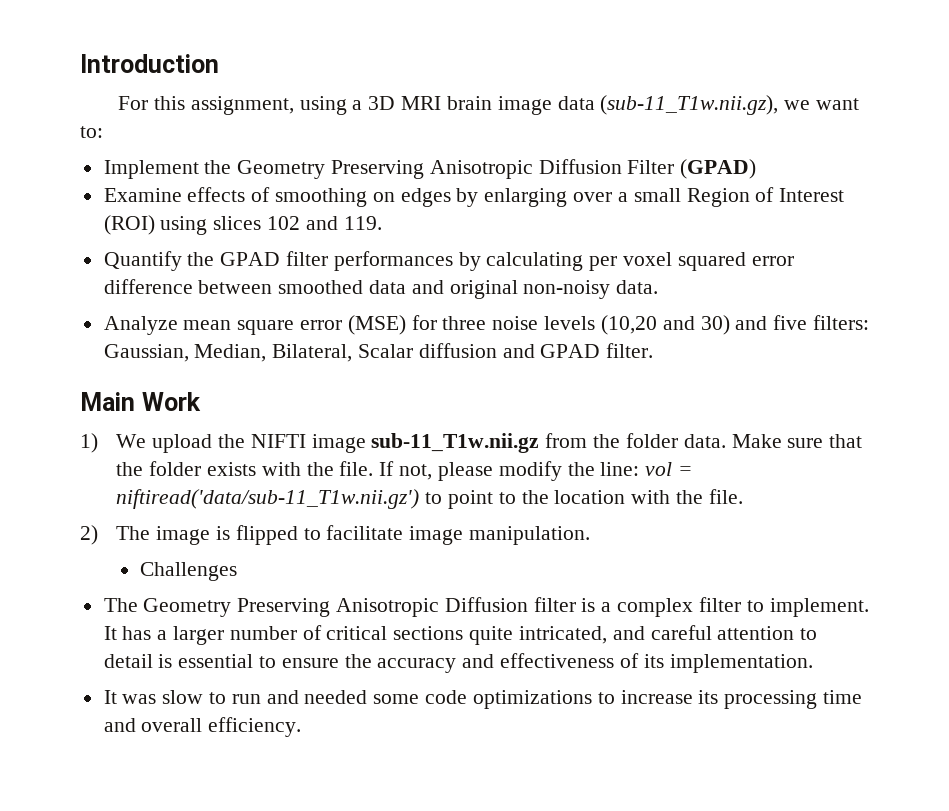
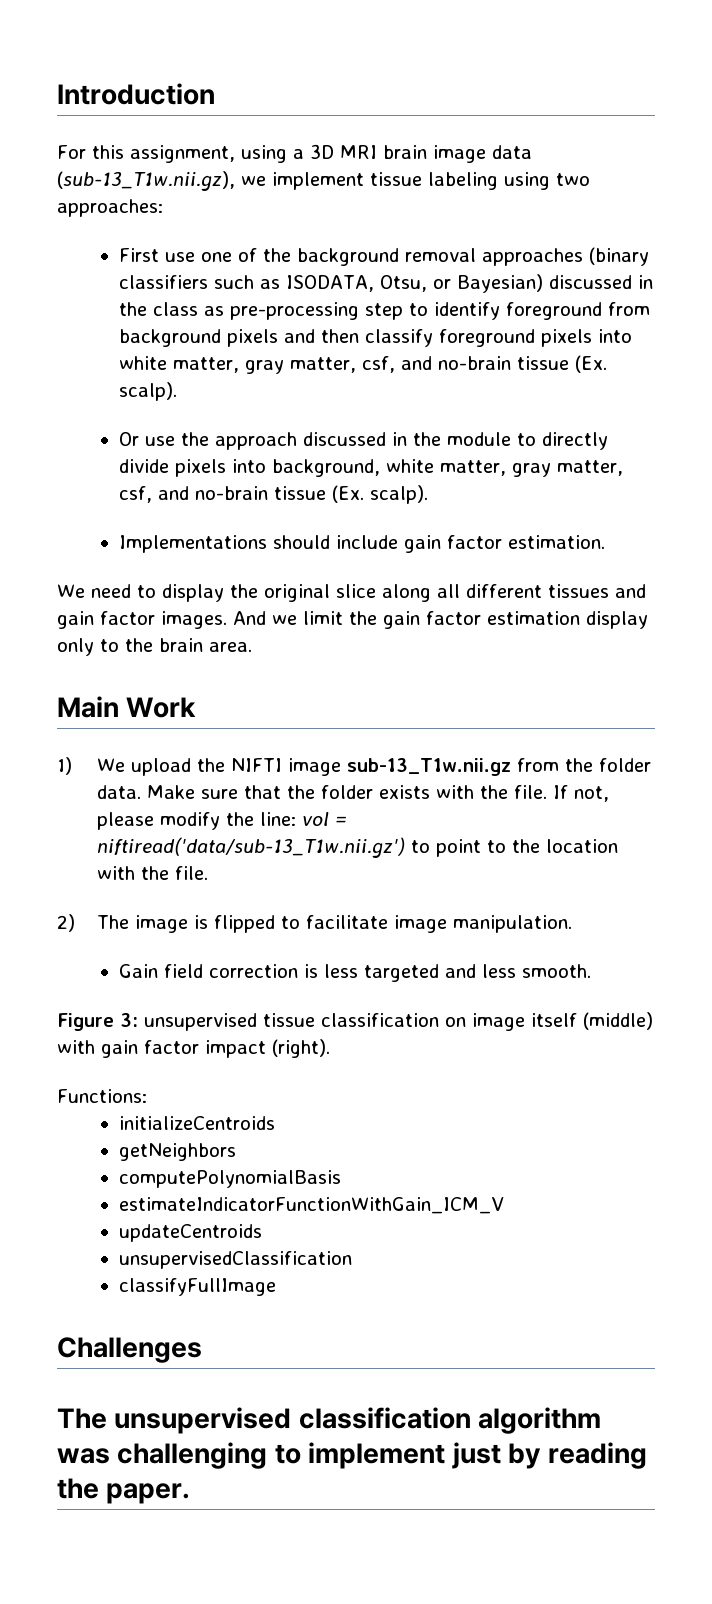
[600,95,859,115] [80,126,103,138] [103,159,757,179] [103,187,845,207] [103,215,382,235] [103,251,794,271] [103,279,659,299] [103,315,869,335] [103,343,654,362] (sub-11_T1w.nii.gz), we want to: // Implement the Geometry Preserving Anisotropic Diffusion Filter (GPAD) // Examine effects of smoothing on edges by enlarging over a small Region of Interest (ROI) using slices 102 and 119. // Quantify the GPAD filter performances by calculating per voxel squared error difference between smoothed data and original non-noisy data. // Analyze mean square error (MSE) for three noise levels (10,20 and 30) and five filters: Gaussian, Median, Bilateral, Scalar diffusion and GPAD filter. -> [57,171,590,191] [57,199,163,217] [119,247,650,266] [119,274,654,293] [119,302,651,320] [119,329,633,347] [119,355,608,374] [119,382,178,401] [119,432,609,450] [119,459,624,477] [119,485,429,504] [119,535,606,553] [57,584,646,602] [57,611,648,629] [57,638,252,656] (sub-13_T1w.nii.gz), we implement tissue labeling using two approaches: // First use one of the background removal approaches (binary classifiers such as ISODATA, Otsu, or Bayesian) discussed in the class as pre-processing step to identify foreground from background pixels and then classify foreground pixels into white matter, gray matter, csf, and no-brain tissue (Ex. scalp). // Or use the approach discussed in the module to directly divide pixels into background, white matter, gray matter, csf, and no-brain tissue (Ex. scalp). // Implementations should include gain factor estimation. // We need to display the original slice along all different tissues and gain factor images. And we limit the gain factor estimation display only to the brain area.
[371,433,540,453] sub-11_T1w.nii.gz -> [346,758,511,776] sub-13_T1w.nii.gz
[116,489,420,509] niftiread('data/sub-11_T1w.nii.gz') -> [96,837,405,858] niftiread('data/sub-13_T1w.nii.gz')
[140,562,238,581] [103,597,869,617] [103,625,818,645] [103,653,813,673] [103,690,862,709] [103,717,302,737] Challenges // The Geometry Preserving Anisotropic Diffusion filter is a complex filter to implement. It has a larger number of critical sections quite intricated, and careful attention to detail is essential to ensure the accuracy and effectiveness of its implementation. // It was slow to run and needed some code optimizations to increase its processing time and overall efficiency. -> [119,964,592,982] [57,1012,653,1031] [57,1039,330,1058] [57,1089,147,1103] [119,1116,276,1130] [119,1143,237,1161] [119,1170,342,1188] [119,1197,505,1214] [119,1224,263,1242] [119,1251,353,1269] [119,1278,277,1296] [57,1337,202,1363] [57,1407,602,1434] [57,1442,647,1469] [57,1478,191,1504] Gain field correction is less targeted and less smooth. // Figure 3: unsupervised tissue classification on image itself (middle) with gain factor impact (right). // Functions: // initializeCentroids // getNeighbors // computePolynomialBasis // estimateIndicatorFunctionWithGain_ICM_V // updateCentroids // unsupervisedClassification // classifyFullImage // Challenges // The unsupervised classification algorithm was challenging to implement just by reading the paper.

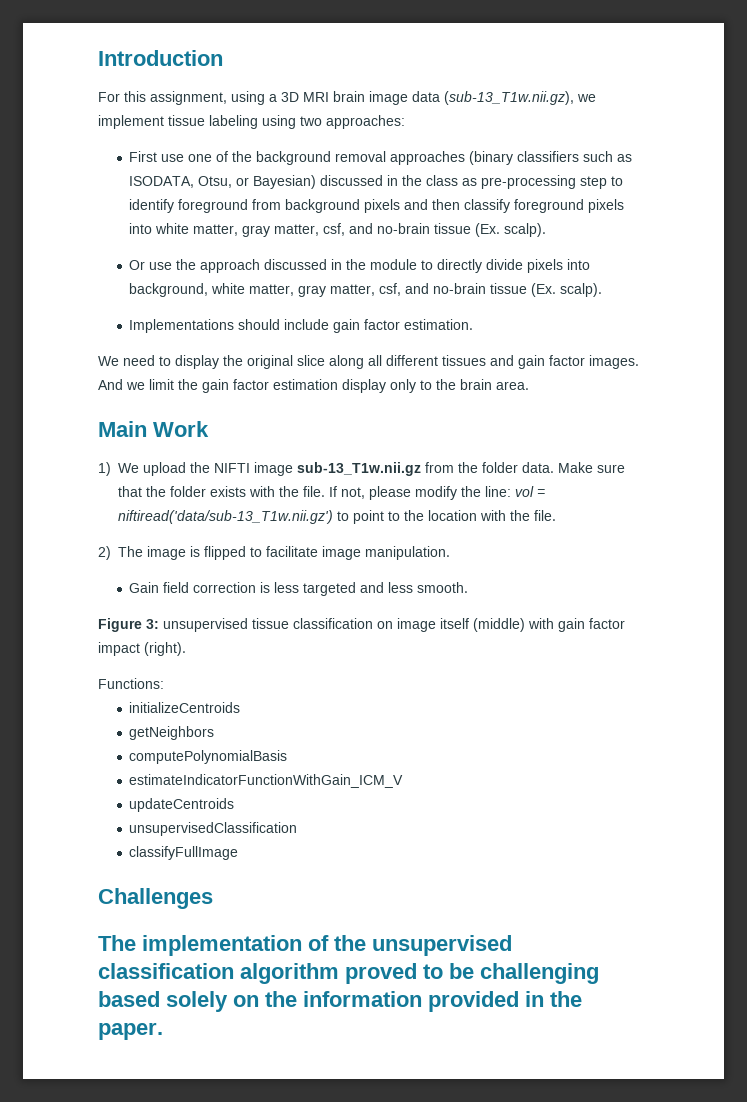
[114,1407,602,1434] [57,1442,647,1469] unsupervised classification algorithm was challenging to implement just by reading -> [142,935,512,956] [98,963,599,984] [98,991,544,1012] implementation of the unsupervised classification algorithm proved to be challenging based solely on the information provided in

